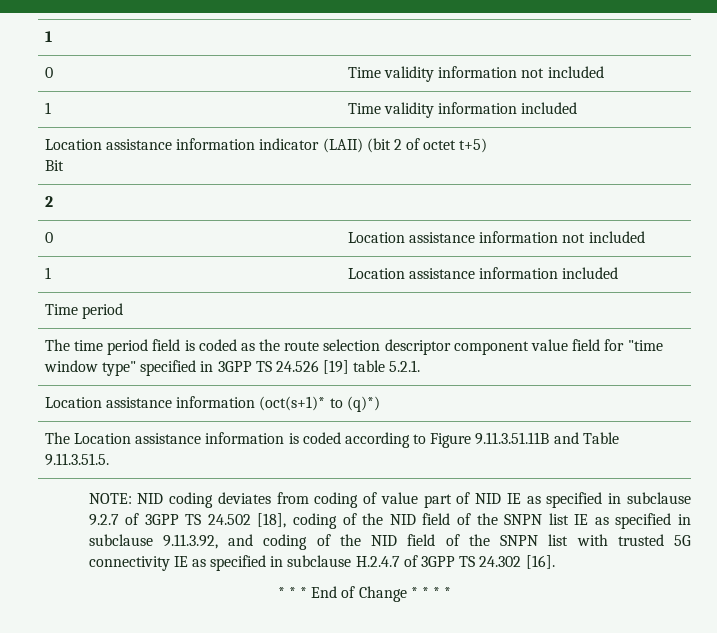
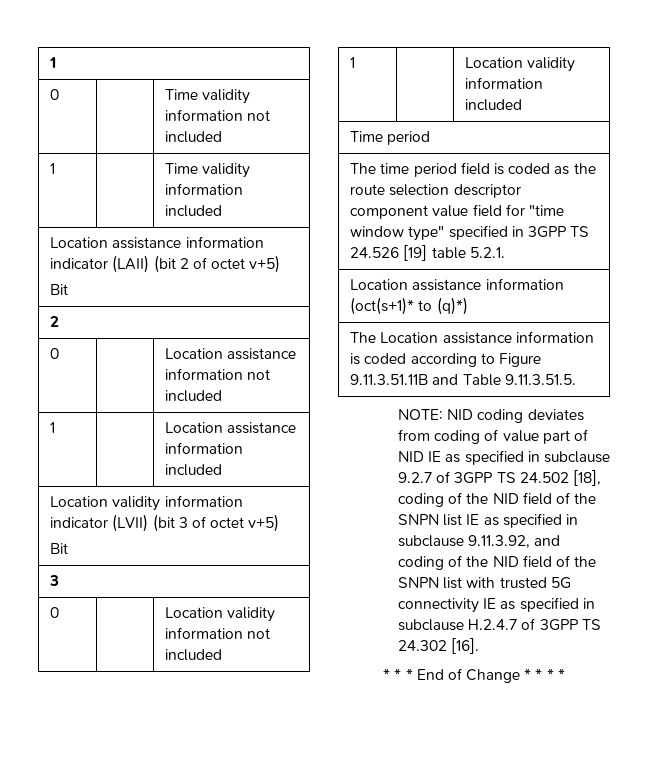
[459,138,488,153] t+5) -> [249,255,281,273] v+5)
(619, 273) none -> [50,495,243,511] [50,514,280,532] [50,543,69,554] [49,575,60,586] [50,607,60,618] [165,607,276,622] [165,627,271,639] [165,649,223,661] [350,57,356,68] [465,57,576,72] [465,77,544,89] [465,99,523,111] // Location validity information indicator (LVII) (bit 3 of octet v+5) // Bit // 3 // 0 | | Location validity information not included // 1 | | Location validity information included

